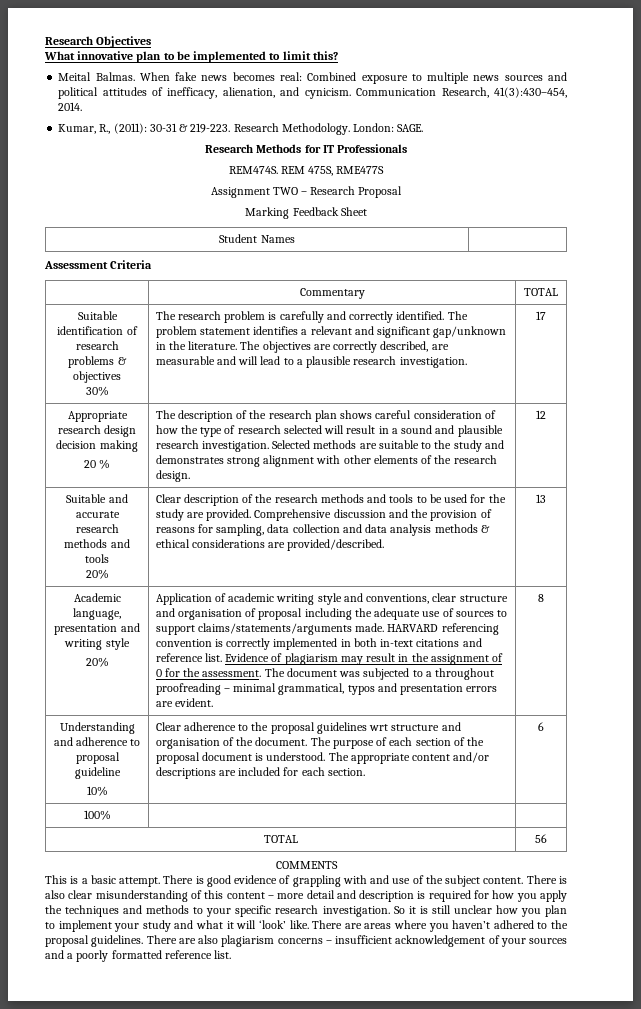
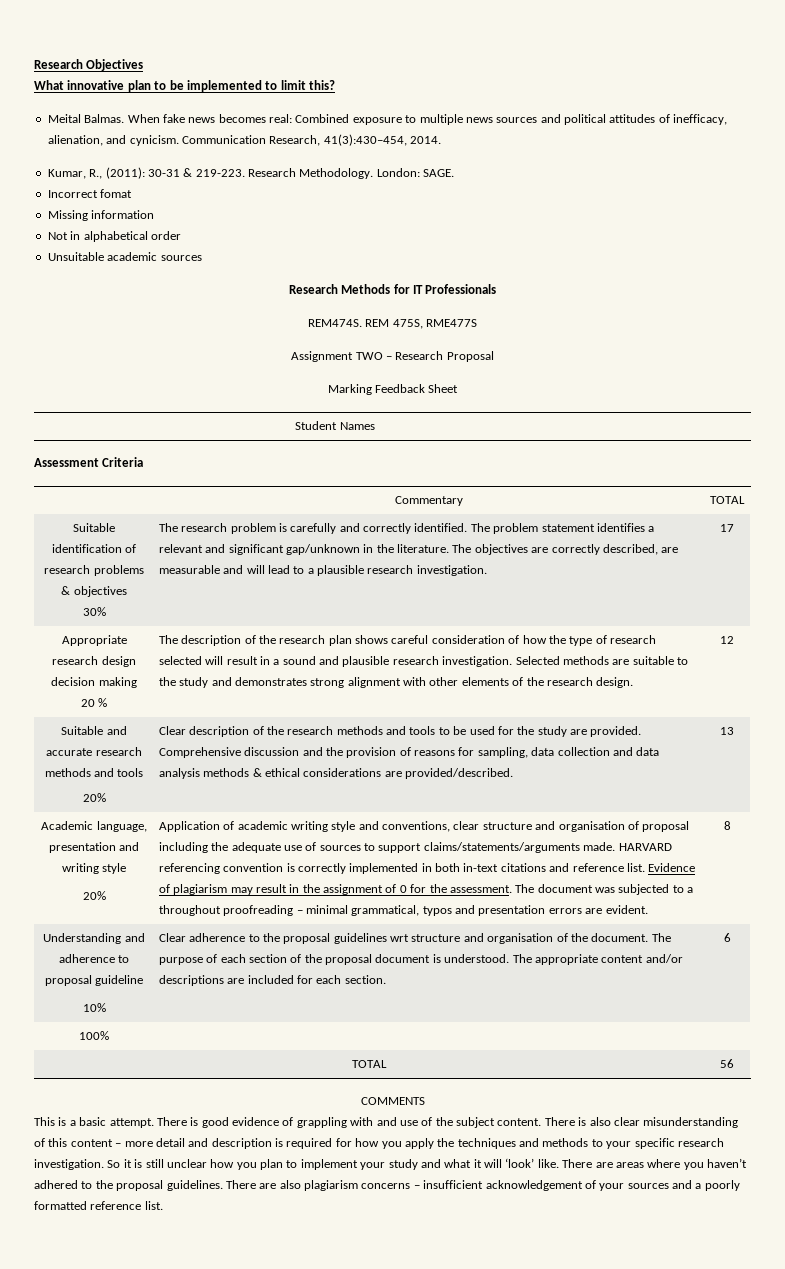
(424, 128) none -> [47,189,133,198] [47,210,155,221] [47,231,181,242] [47,252,202,261] // Incorrect fomat // Missing information // Not in alphabetical order // Unsuitable academic sources

